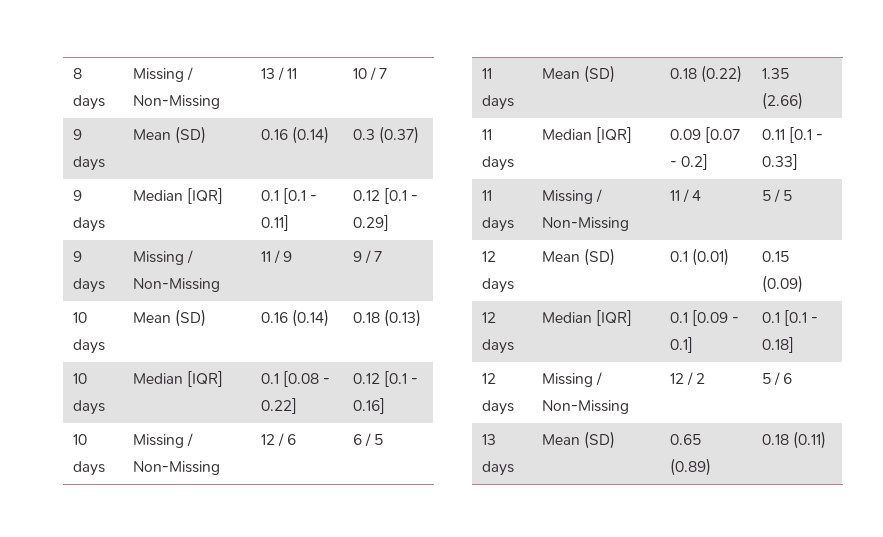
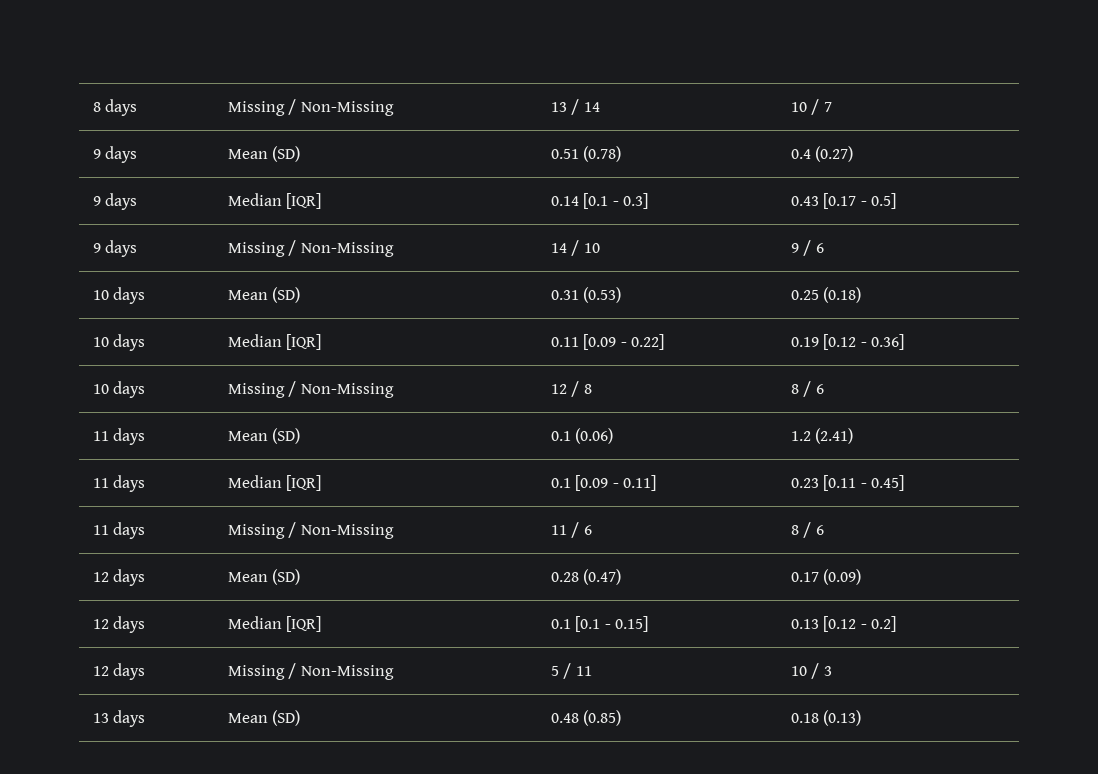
[286,68,297,79] 11 -> [583,102,600,112] 14
[260,126,329,144] [352,126,419,144] 0.16 (0.14) | 0.3 (0.37) -> [550,146,622,162] [790,146,854,162] 0.51 (0.78) | 0.4 (0.27)
[260,188,317,204] [260,215,289,231] [352,188,418,204] [352,215,389,231] 0.1 [0.1 - 0.11] | 0.12 [0.1 - 0.29] -> [550,193,649,209] [790,193,897,209] 0.14 [0.1 - 0.3] | 0.43 [0.17 - 0.5]
[260,250,292,264] 11 / 9 -> [550,240,600,256] 14 / 10
[373,251,382,262] 7 -> [815,243,824,253] 6
[260,309,329,327] [352,309,421,327] 0.16 (0.14) | 0.18 (0.13) -> [550,287,622,303] [790,287,862,303] 0.31 (0.53) | 0.25 (0.18)
[260,371,319,387] 0.1 [0.08 -> [550,334,617,350] 0.11 [0.09
[352,371,418,387] [352,398,385,414] 0.12 [0.1 - 0.16] -> [790,334,905,350] 0.19 [0.12 - 0.36]
[286,434,296,445] [352,433,383,447] 6 | 6 / 5 -> [583,384,592,394] [790,381,824,397] 8 | 8 / 6
[669,65,742,83] [761,68,789,79] [761,92,803,110] 0.18 (0.22) | 1.35 (2.66) -> [550,428,614,444] [790,428,854,444] 0.1 (0.06) | 1.2 (2.41)
[669,127,740,143] [669,154,708,170] [761,127,823,143] [761,154,798,170] 0.09 [0.07 - 0.2] | 0.11 [0.1 - 0.33] -> [550,475,657,491] [790,475,905,491] 0.1 [0.09 - 0.11] | 0.23 [0.11 - 0.45]
[691,190,701,201] [761,189,792,203] 4 | 5 / 5 -> [583,525,592,535] [790,522,824,538] 6 | 8 / 6
[669,248,729,266] [761,251,789,262] 0.1 (0.01) | 0.15 -> [550,569,622,585] [790,572,819,582] 0.28 (0.47) | 0.17
[669,310,739,326] [669,337,693,353] [761,310,818,326] [761,337,794,353] | 0.1 [0.09 - 0.1] | 0.1 [0.1 - 0.18] -> [550,616,649,632] [790,616,897,632] | 0.1 [0.1 - 0.15] | 0.13 [0.12 - 0.2]
[669,372,705,386] [761,372,792,386] | 12 / 2 | 5 / 6 -> [550,663,592,679] [790,663,832,679] | 5 / 11 | 10 / 3
[669,434,701,445] [669,458,711,476] [761,431,826,449] 0.65 (0.89) | 0.18 (0.11) -> [550,710,622,726] [790,710,862,726] 0.48 (0.85) | 0.18 (0.13)

